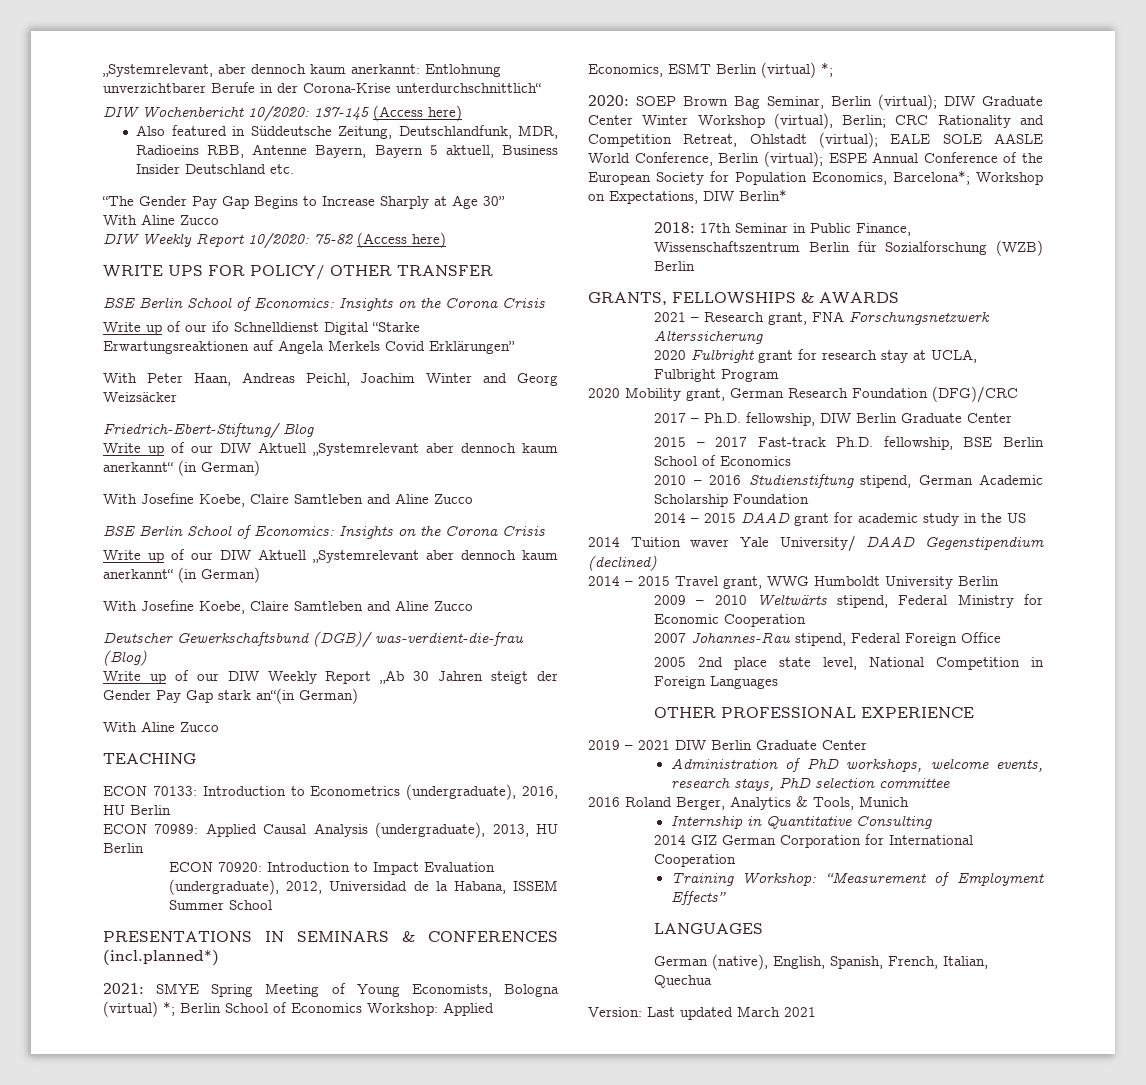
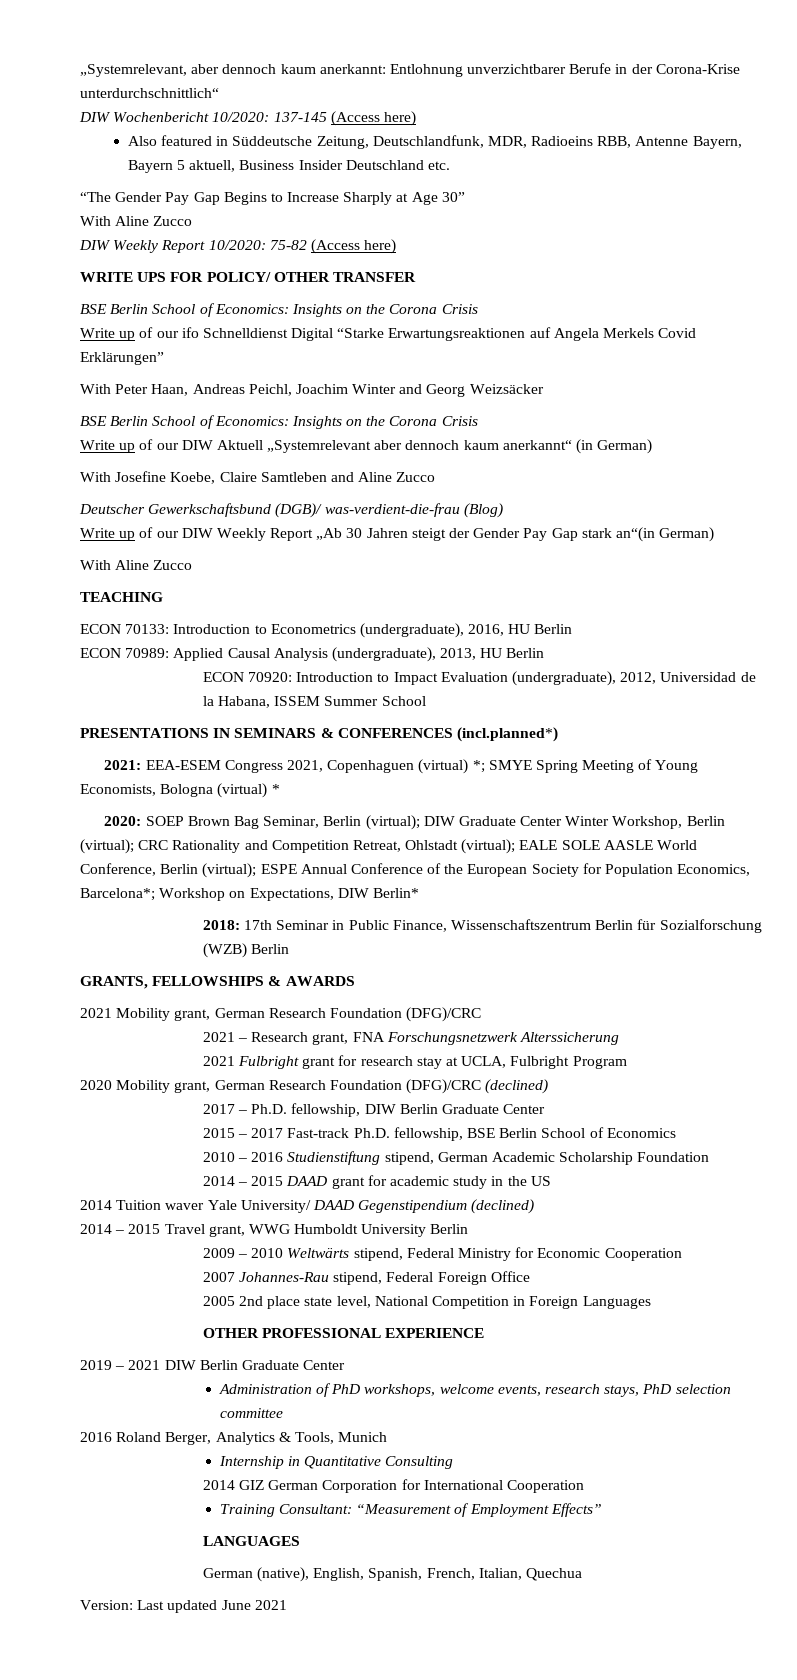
[103,422,314,438] [103,442,558,456] [103,460,260,476] [103,493,473,507] // Friedrich-Ebert-Stiftung/ Blog // Write up of our DIW Aktuell „Systemrelevant aber dennoch kaum anerkannt“ (in German) // With Josefine Koebe, Claire Samtleben and Aline Zucco -> (544, 389) none
(144, 988) none -> [145,759,485,774] EEA-ESEM Congress 2021, Copenhaguen (virtual) *;
[163,1001,494,1016] [588,62,833,78] *; Berlin School of Economics Workshop: Applied Economics, ESMT Berlin (virtual) *; -> [271,784,280,794] *
[697,113,887,129] Workshop (virtual), Berlin; -> [612,816,725,829] [80,839,134,854] Workshop, Berlin (virtual);
(899, 298) none -> [80,1007,482,1022] // 2021 Mobility grant, German Research Foundation (DFG)/CRC
[654,350,687,360] 2020 -> [202,1056,235,1066] 2021
(1018, 394) none -> [485,1079,549,1094] (declined)
[742,872,817,886] Workshop: -> [279,1504,353,1514] Consultant:
[737,1006,780,1017] March -> [221,1600,251,1610] June

